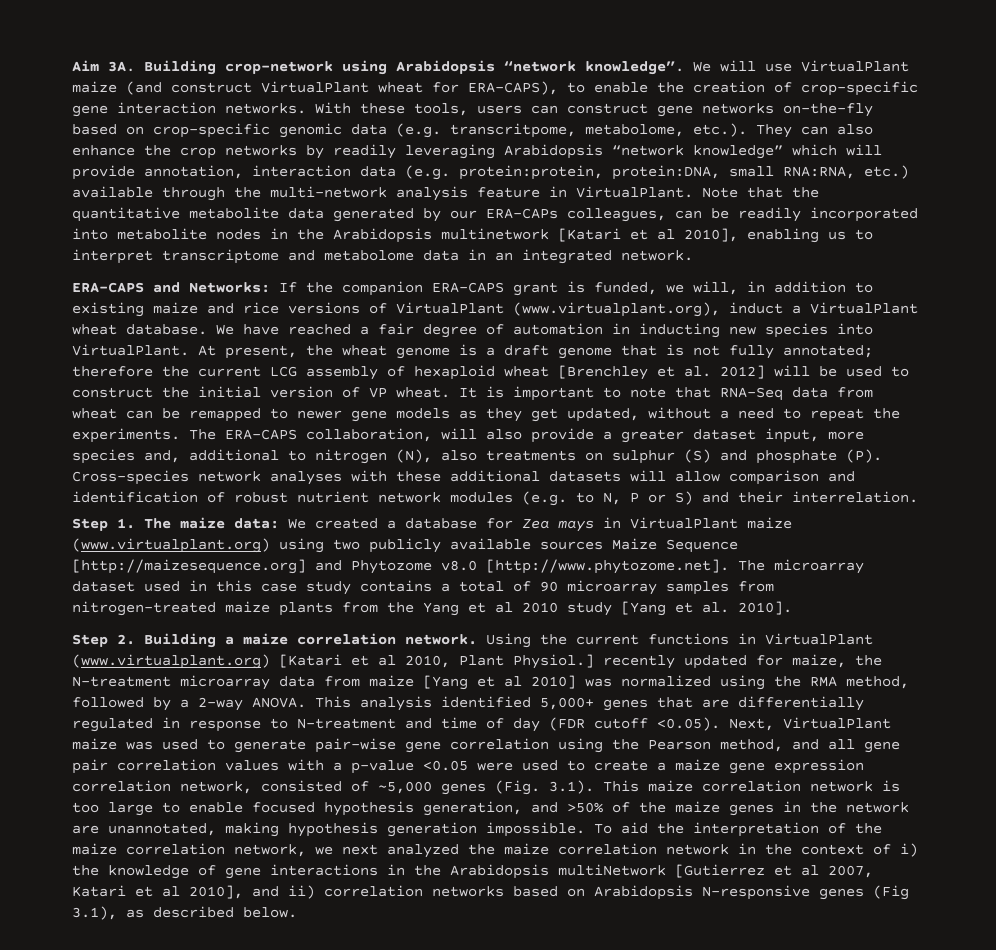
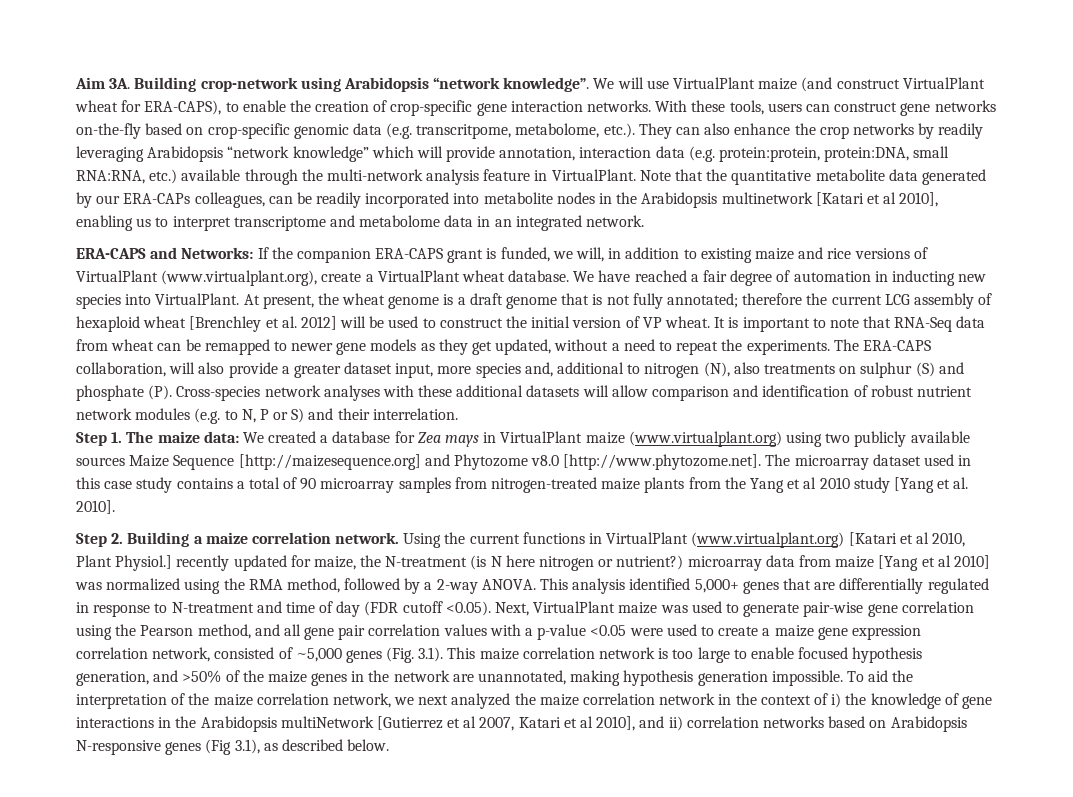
[729,302,783,314] induct -> [321,272,362,282] create
(171, 681) none -> [470,555,684,571] (is N here nitrogen or nutrient?)

